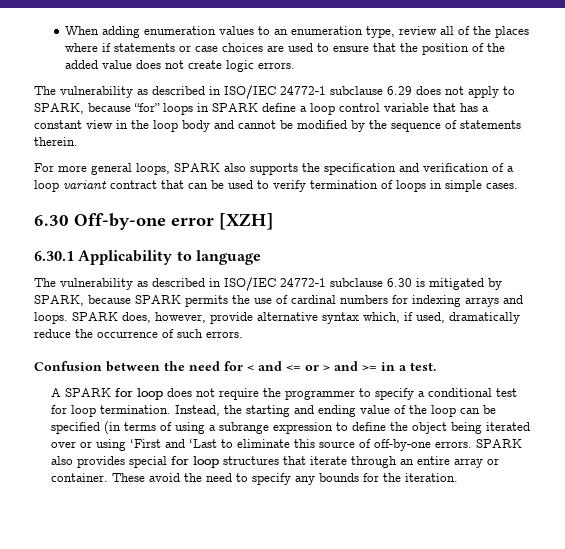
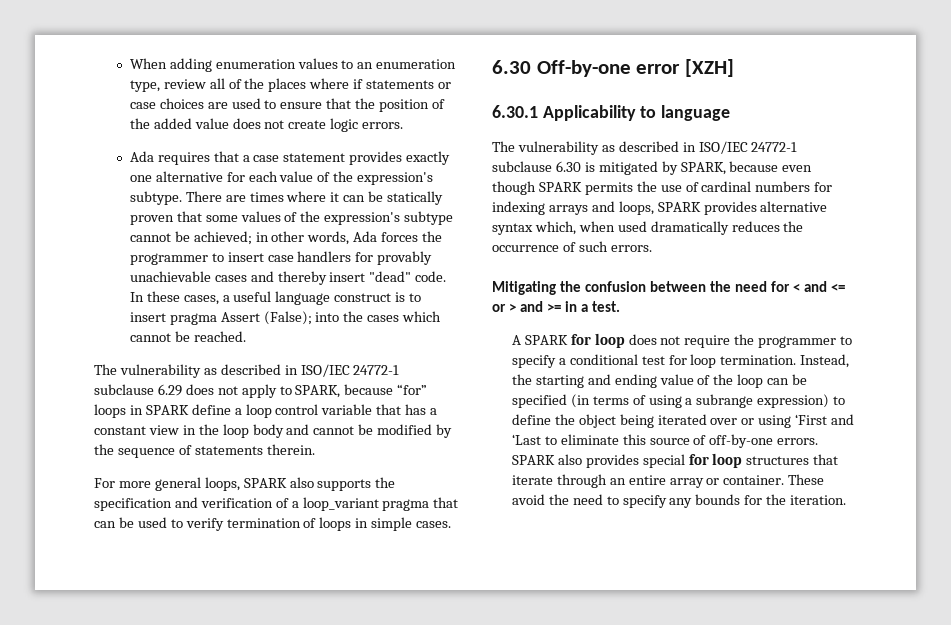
(296, 65) none -> [129,151,451,165] [129,171,434,185] [129,191,444,205] [129,211,454,225] [129,231,443,245] [129,251,433,265] [129,271,447,285] [129,291,422,305] [129,311,442,325] [129,331,246,342] // Ada requires that a case statement provides exactly one alternative for each value of the expression's subtype. There are times where it can be statically proven that some values of the expression's subtype cannot be achieved; in other words, Ada forces the programmer to insert case handlers for provably unachievable cases and thereby insert "dead" code. In these cases, a useful language construct is to insert pragma Assert (False); into the cases which cannot be reached.
[34,180,157,192] loop variant contract -> [302,497,430,511] loop_variant pragma
(131, 299) none -> [782,165,813,172] [492,181,536,195] even though
[34,312,520,324] [34,329,71,338] loops. SPARK does, however, provide alternative syntax which, if used, dramatically reduce -> [618,201,828,215] [492,221,780,235] loops, SPARK provides alternative syntax which, when used dramatically reduces
[34,361,102,371] Confusion -> [492,281,647,295] Mitigating the confusion
[272,422,333,434] expression -> [757,394,830,408] expression)

